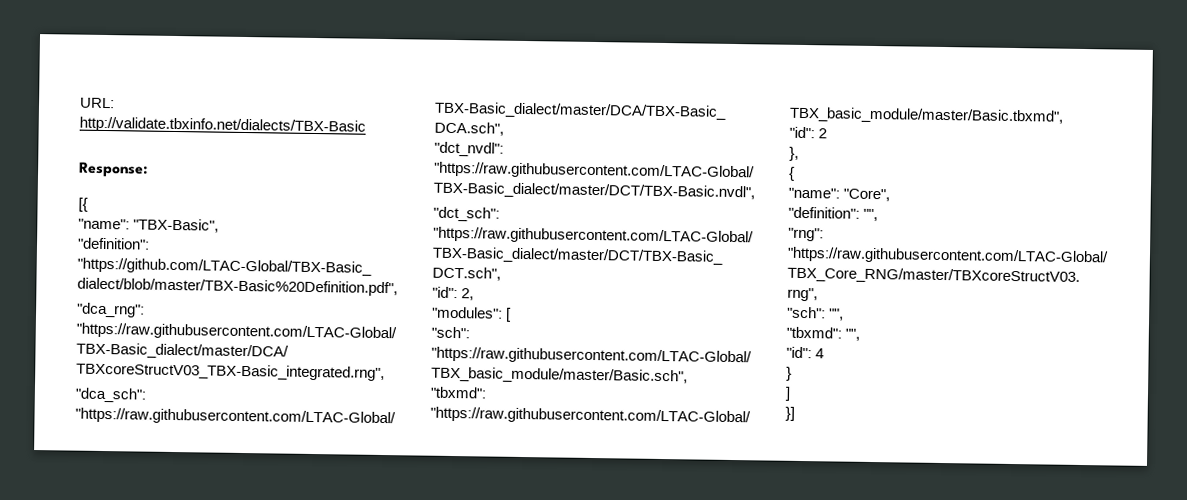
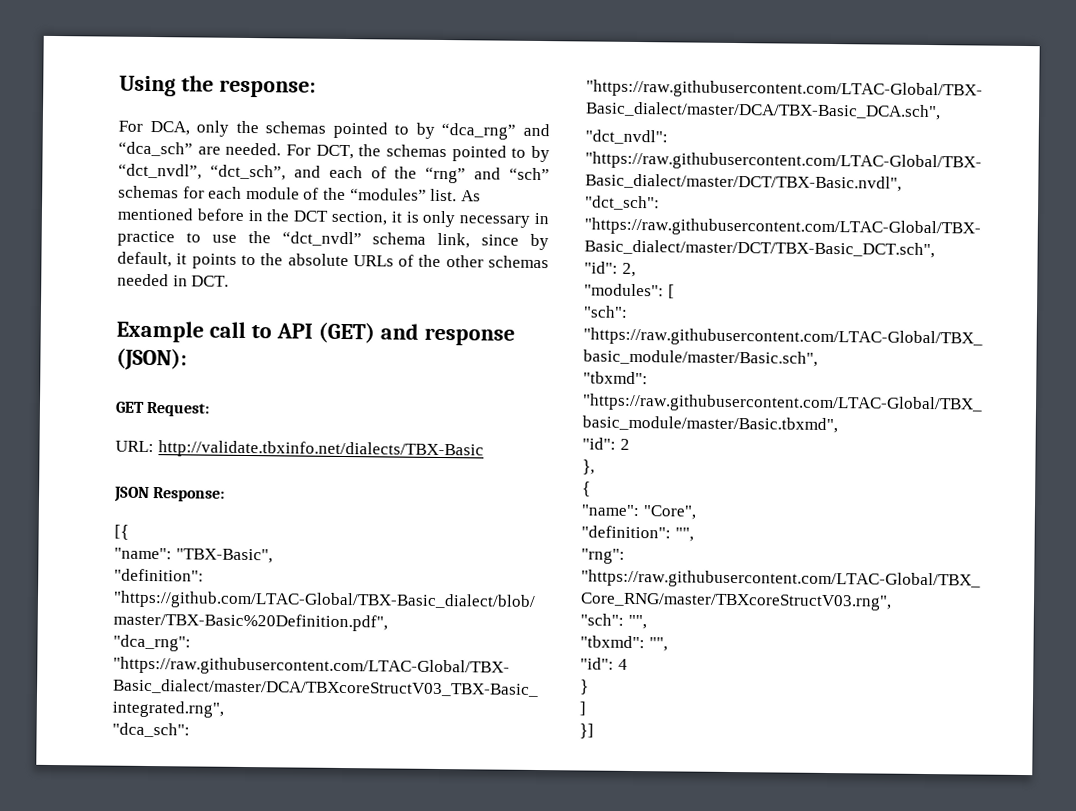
(79, 103) none -> [119,75,316,98] [118,120,550,140] [118,141,550,163] [118,163,550,184] [118,185,481,202] [117,207,549,228] [117,230,549,251] [117,251,549,269] [117,273,230,287] [116,320,515,346] [116,347,187,371] [115,401,211,417] Using the response: // For DCA, only the schemas pointed to by “dca_rng” and “dca_sch” are needed. For DCT, the schemas pointed to by “dct_nvdl”, “dct_sch”, and each of the “rng” and “sch” schemas for each module of the “modules” list. As mentioned before in the DCT section, it is only necessary in practice to use the “dct_nvdl” schema link, since by default, it points to the absolute URLs of the other schemas needed in DCT. // Example call to API (GET) and response (JSON): // GET Request: //
(366, 125) none -> [113,486,150,502] JSON

